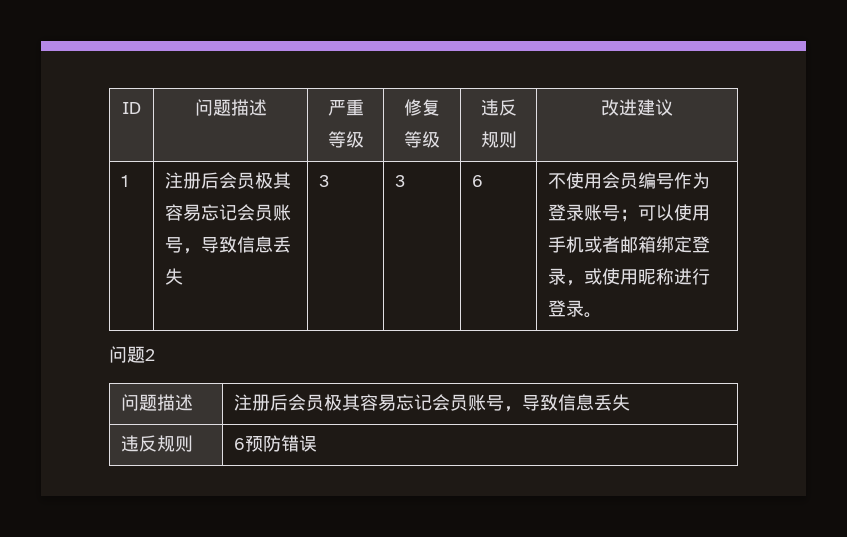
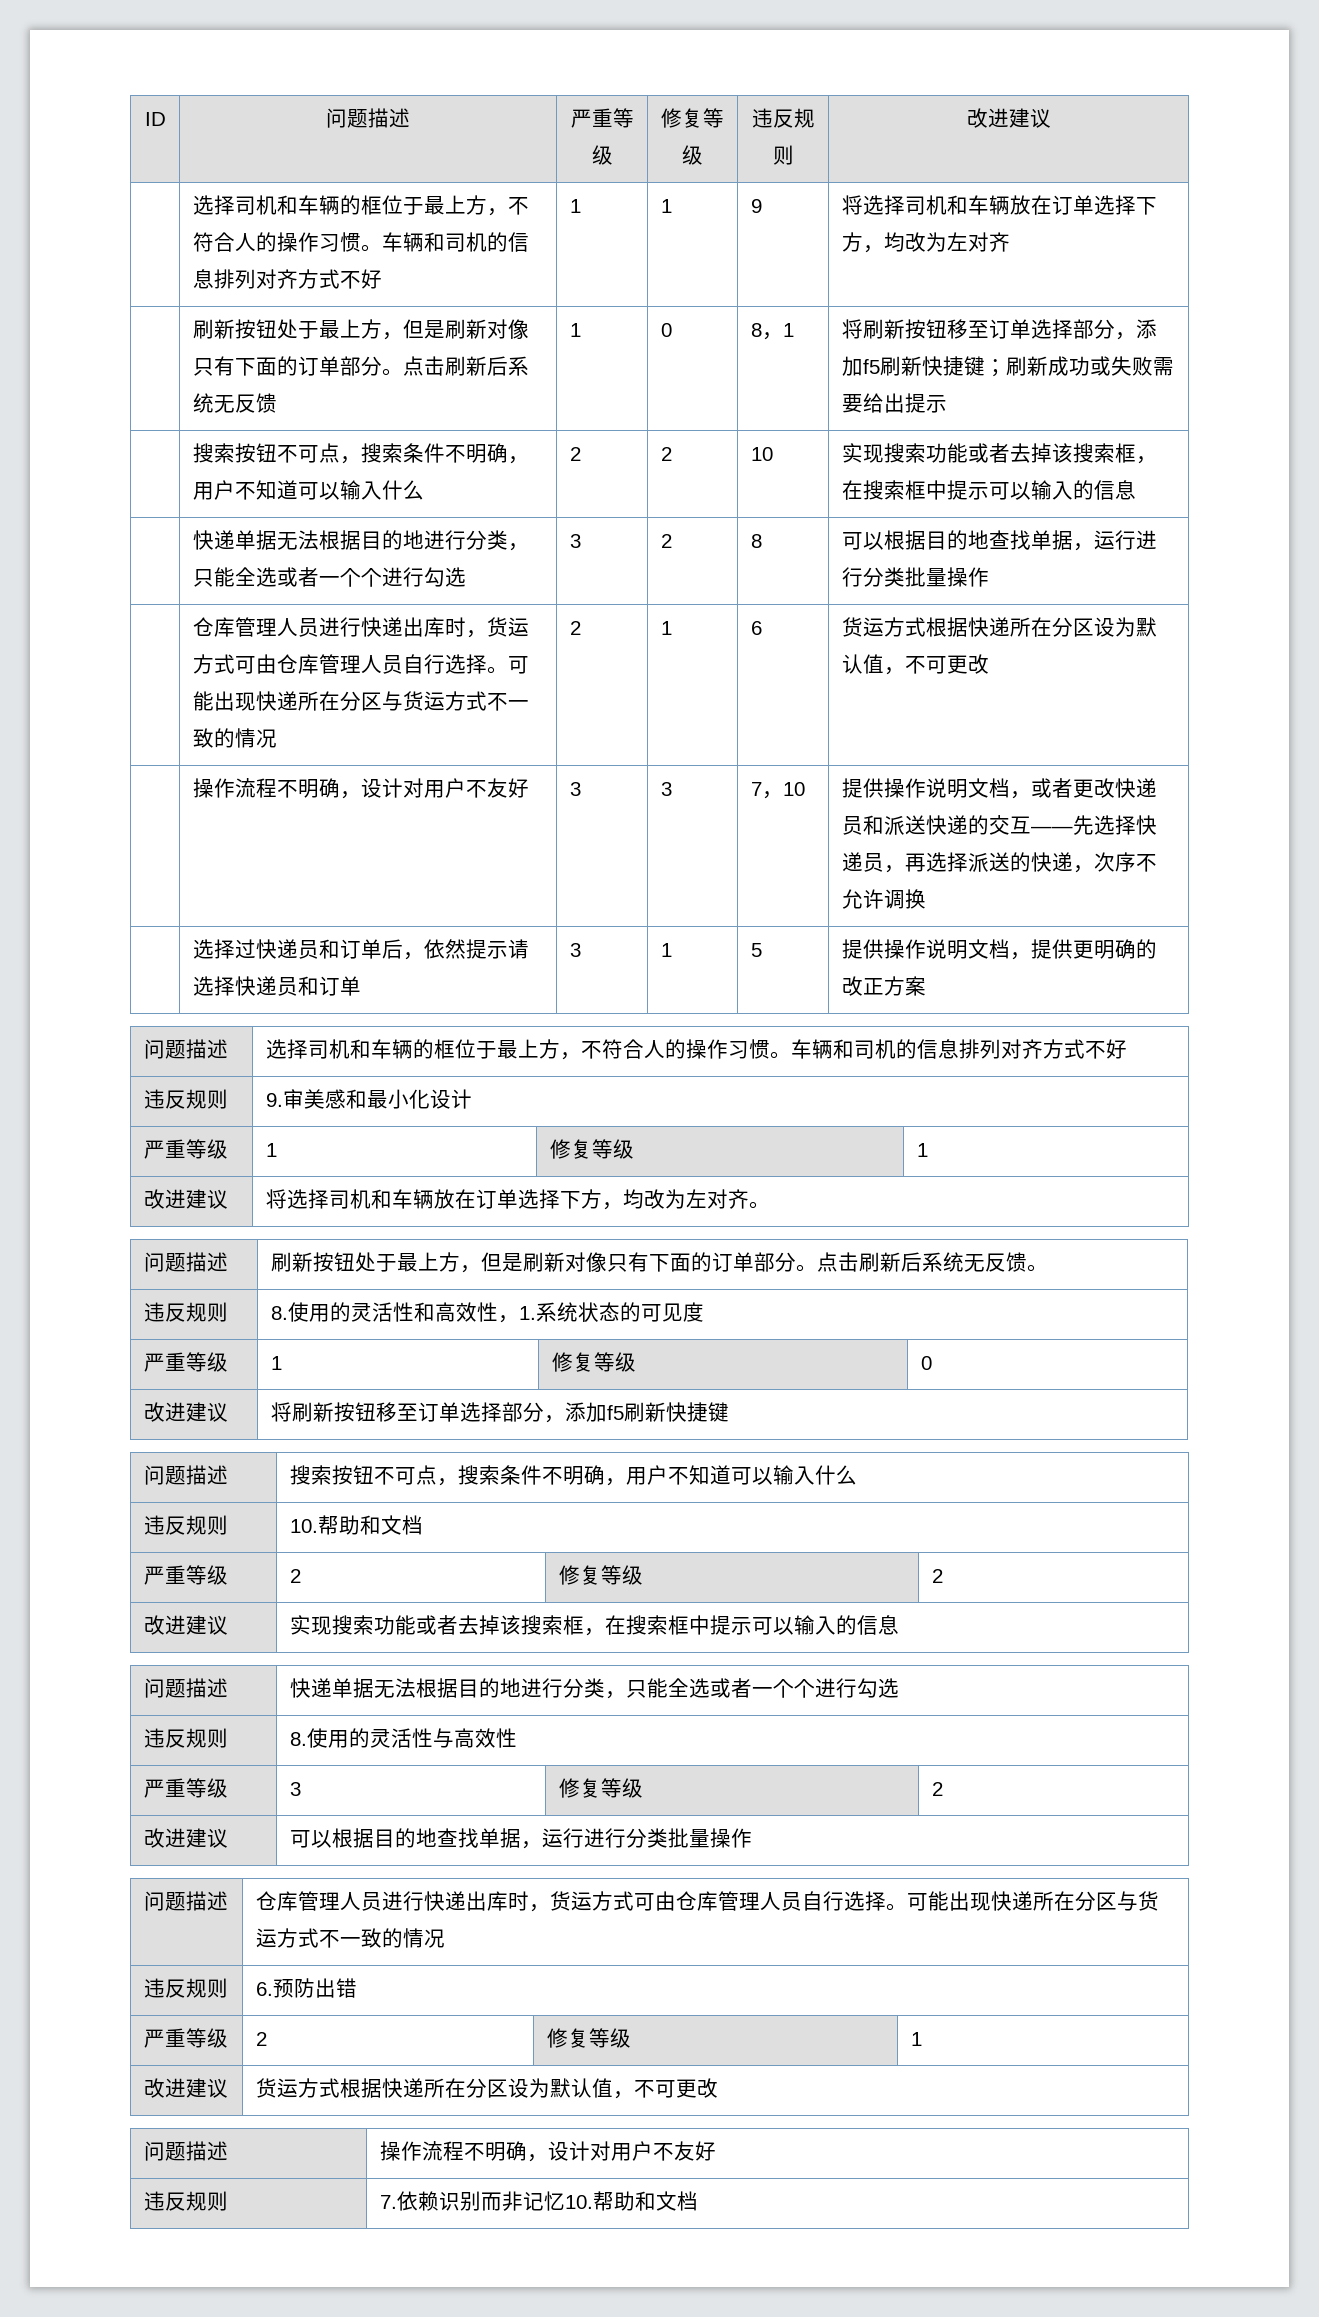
[121,175,129,187] [165,172,292,189] [165,204,292,221] [165,236,292,254] [165,268,184,285] [319,175,330,187] [395,175,406,187] [472,175,484,187] [548,172,711,189] [548,204,711,222] [548,236,711,253] [548,268,711,286] [548,300,603,318] [109,346,155,363] [121,394,194,411] [234,394,631,412] [121,435,194,452] [234,435,318,452] 1 | 注册后会员极其容易忘记会员账号，导致信息丢失 | 3 | 3 | 6 | 不使用会员编号作为登录账号；可以使用手机或者邮箱绑定登录，或使用昵称进行登录。 // 问题2 // 问题描述 | 注册后会员极其容易忘记会员账号，导致信息丢失 // 违反规则 | 6预防错误 -> [192,195,529,216] [192,232,529,252] [192,269,382,289] [569,199,581,213] [660,199,672,213] [750,199,762,213] [841,195,1157,215] [841,232,1010,253] [192,319,529,340] [192,356,529,376] [192,393,277,413] [569,323,581,337] [660,323,672,337] [750,323,794,340] [841,319,1157,340] [841,356,1174,377] [841,393,947,413] [192,443,529,464] [192,480,424,500] [569,447,581,461] [660,447,672,461] [750,447,773,461] [841,443,1157,464] [841,480,1136,500] [192,530,529,551] [192,567,466,587] [569,534,581,548] [660,534,672,548] [750,534,762,548] [841,530,1157,551] [841,567,989,587] [192,617,529,638] [192,654,529,674] [192,691,529,711] [192,728,277,748] [569,621,581,635] [660,621,672,635] [750,621,762,635] [841,617,1157,637] [841,654,989,675] [192,778,529,799] [569,782,581,796] [660,782,672,796] [750,782,805,799] [841,778,1157,799] [841,815,1157,835] [841,852,1157,873] [841,889,926,909] [192,939,529,960] [192,976,361,996] [569,943,581,957] [660,943,672,957] [750,943,762,957] [841,939,1157,960] [841,976,926,996] [143,1039,228,1059] [265,1039,1127,1060] [143,1089,228,1109] [265,1089,472,1109] [143,1139,228,1159] [265,1143,277,1157] [549,1139,634,1159] [916,1143,928,1157] [143,1189,228,1209] [265,1189,770,1210] [143,1252,228,1272] [270,1252,1048,1273] [143,1302,228,1322] [270,1302,704,1323] [143,1352,228,1372] [270,1356,282,1370] [551,1352,636,1372] [920,1356,932,1370] [143,1402,228,1422] [270,1402,729,1423] [143,1465,228,1485] [289,1465,857,1486] [143,1515,228,1535] [289,1515,423,1535] [143,1565,228,1585] [289,1569,301,1583] [558,1565,643,1585] [931,1569,943,1583] [143,1615,228,1635] [289,1615,899,1636] [143,1678,228,1698] [289,1678,899,1699] [143,1728,228,1748] [289,1728,517,1748] [143,1778,228,1798] [289,1782,301,1796] [558,1778,643,1798] [931,1782,943,1796] [143,1828,228,1848] [289,1828,752,1849] [143,1891,228,1911] [255,1891,1159,1912] [255,1928,445,1948] [143,1978,228,1998] [255,1978,357,1998] [143,2028,228,2048] [255,2032,267,2046] [546,2028,631,2048] [910,2032,922,2046] [143,2078,228,2098] [255,2078,718,2099] [143,2141,228,2161] [379,2141,716,2162] [143,2191,228,2211] [379,2191,698,2211] | 选择司机和车辆的框位于最上方，不符合人的操作习惯。车辆和司机的信息排列对齐方式不好 | 1 | 1 | 9 | 将选择司机和车辆放在订单选择下方，均改为左对齐 // | 刷新按钮处于最上方，但是刷新对像只有下面的订单部分。点击刷新后系统无反馈 | 1 | 0 | 8，1 | 将刷新按钮移至订单选择部分，添加f5刷新快捷键；刷新成功或失败需要给出提示 // | 搜索按钮不可点，搜索条件不明确，用户不知道可以输入什么 | 2 | 2 | 10 | 实现搜索功能或者去掉该搜索框，在搜索框中提示可以输入的信息 // | 快递单据无法根据目的地进行分类，只能全选或者一个个进行勾选 | 3 | 2 | 8 | 可以根据目的地查找单据，运行进行分类批量操作 // | 仓库管理人员进行快递出库时，货运方式可由仓库管理人员自行选择。可能出现快递所在分区与货运方式不一致的情况 | 2 | 1 | 6 | 货运方式根据快递所在分区设为默认值，不可更改 // | 操作流程不明确，设计对用户不友好 | 3 | 3 | 7，10 | 提供操作说明文档，或者更改快递员和派送快递的交互——先选择快递员，再选择派送的快递，次序不允许调换 // | 选择过快递员和订单后，依然提示请选择快递员和订单 | 3 | 1 | 5 | 提供操作说明文档，提供更明确的改正方案 // 问题描述 | 选择司机和车辆的框位于最上方，不符合人的操作习惯。车辆和司机的信息排列对齐方式不好 // 违反规则 | 9.审美感和最小化设计 // 严重等级 | 1 | 修复等级 | 1 // 改进建议 | 将选择司机和车辆放在订单选择下方，均改为左对齐。 // 问题描述 | 刷新按钮处于最上方，但是刷新对像只有下面的订单部分。点击刷新后系统无反馈。 // 违反规则 | 8.使用的灵活性和高效性，1.系统状态的可见度 // 严重等级 | 1 | 修复等级 | 0 // 改进建议 | 将刷新按钮移至订单选择部分，添加f5刷新快捷键 // 问题描述 | 搜索按钮不可点，搜索条件不明确，用户不知道可以输入什么 // 违反规则 | 10.帮助和文档 // 严重等级 | 2 | 修复等级 | 2 // 改进建议 | 实现搜索功能或者去掉该搜索框，在搜索框中提示可以输入的信息 // 问题描述 | 快递单据无法根据目的地进行分类，只能全选或者一个个进行勾选 // 违反规则 | 8.使用的灵活性与高效性 // 严重等级 | 3 | 修复等级 | 2 // 改进建议 | 可以根据目的地查找单据，运行进行分类批量操作 // 问题描述 | 仓库管理人员进行快递出库时，货运方式可由仓库管理人员自行选择。可能出现快递所在分区与货运方式不一致的情况 // 违反规则 | 6.预防出错 // 严重等级 | 2 | 修复等级 | 1 // 改进建议 | 货运方式根据快递所在分区设为默认值，不可更改 // 问题描述 | 操作流程不明确，设计对用户不友好 // 违反规则 | 7.依赖识别而非记忆10.帮助和文档

